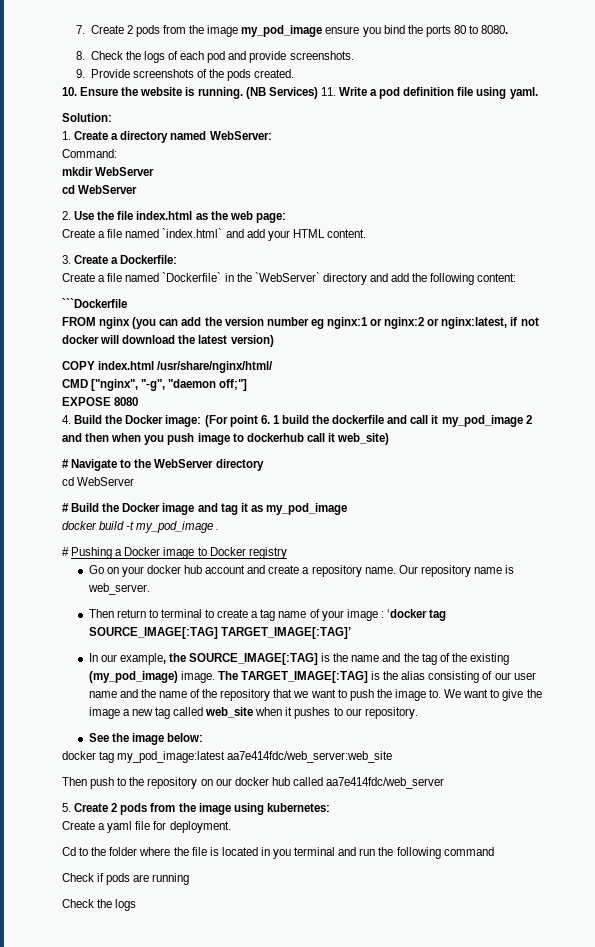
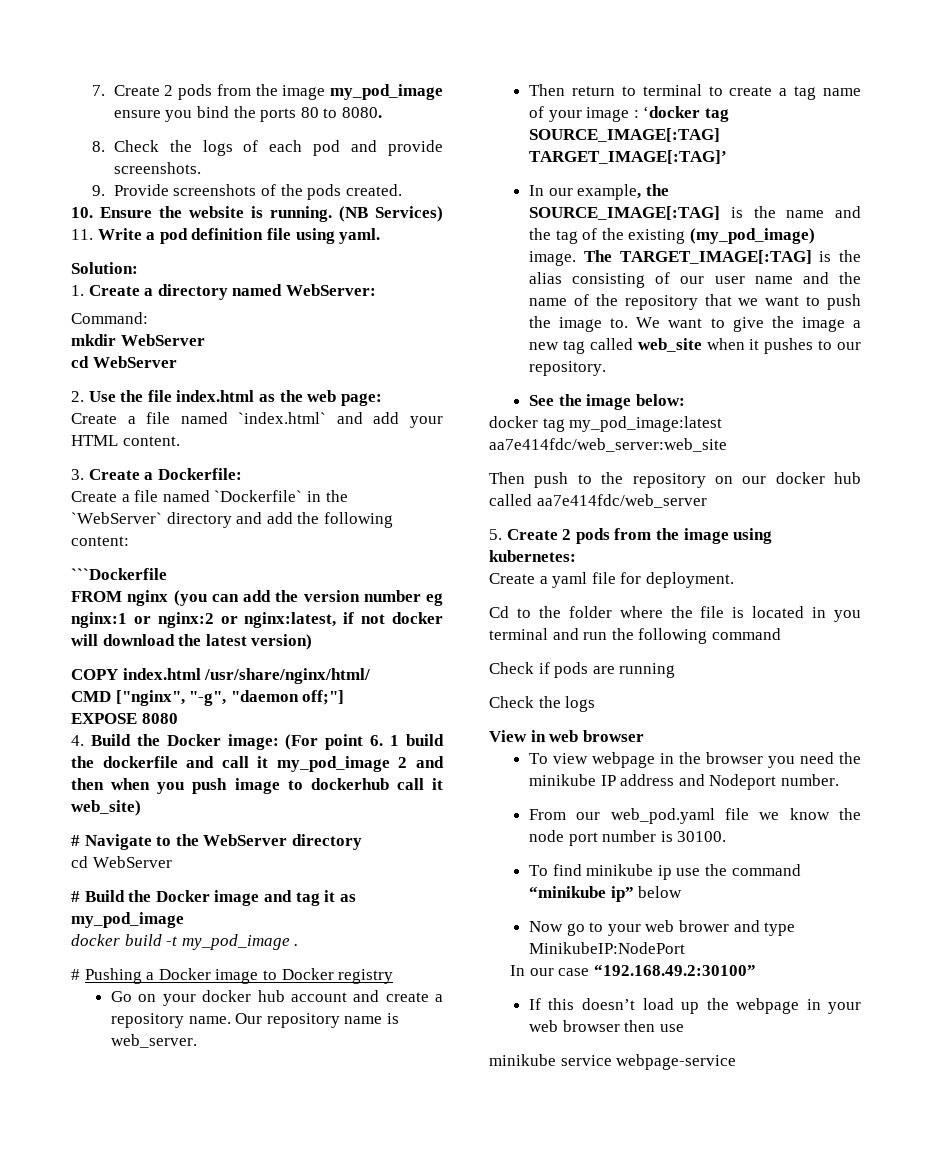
(137, 905) none -> [489,730,644,742] [528,752,861,768] [528,774,839,790] [528,808,861,824] [528,830,727,846] [528,864,801,880] [528,886,683,902] [528,920,796,936] [528,942,685,954] [510,964,757,976] [528,998,861,1014] [528,1020,684,1032] [489,1054,737,1070] // View in web browser // To view webpage in the browser you need the minikube IP address and Nodeport number. // From our web_pod.yaml file we know the node port number is 30100. // To find minikube ip use the command “minikube ip” below // Now go to your web brower and type MinikubeIP:NodePort // In our case “192.168.49.2:30100” // If this doesn’t load up the webpage in your web browser then use // minikube service webpage-service

